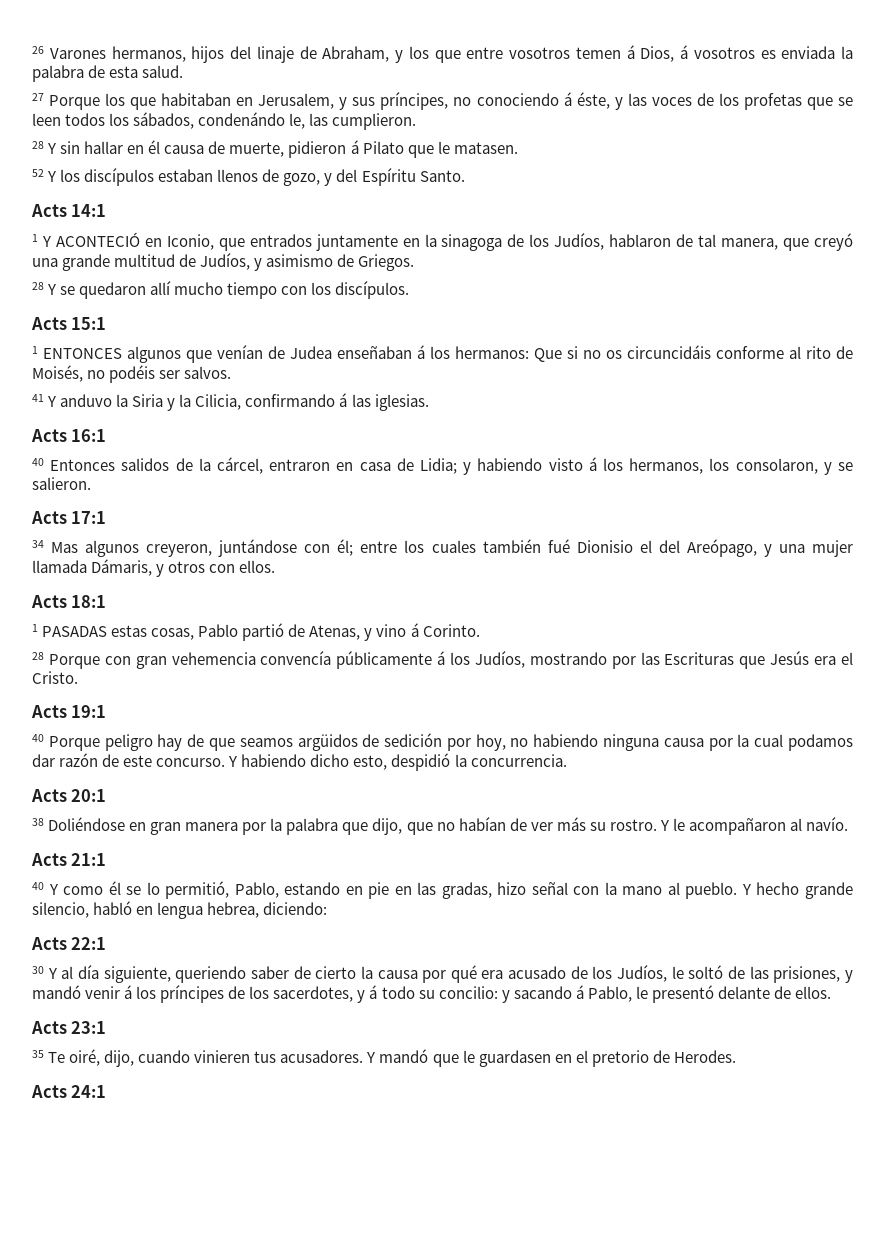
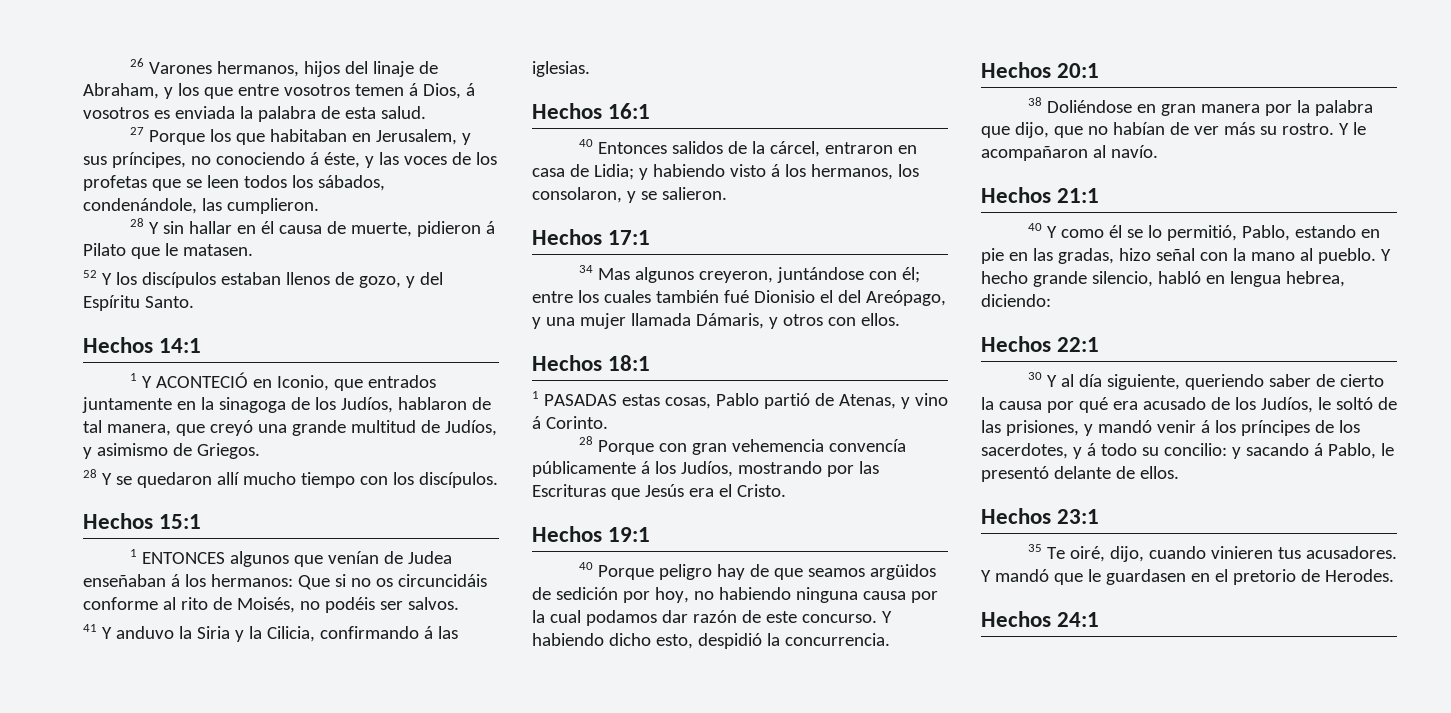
[198,112,306,129] condenándo le, -> [83,198,197,214] condenándole,
[31,204,67,217] Acts -> [83,337,153,353] Hechos
[31,317,67,330] Acts -> [83,513,153,529] Hechos
[31,429,67,442] Acts -> [532,103,602,119] Hechos
[31,511,67,524] Acts -> [532,229,602,245] Hechos
[31,595,67,608] Acts -> [532,355,602,371] Hechos
[31,705,67,718] Acts -> [532,526,602,542] Hechos
[31,789,67,802] Acts -> [981,62,1051,78] Hechos
[31,853,67,866] Acts -> [981,187,1051,203] Hechos
[31,937,67,950] Acts -> [981,336,1051,352] Hechos
[31,1021,67,1034] Acts -> [981,508,1051,524] Hechos
[31,1085,67,1098] Acts -> [981,611,1051,627] Hechos

